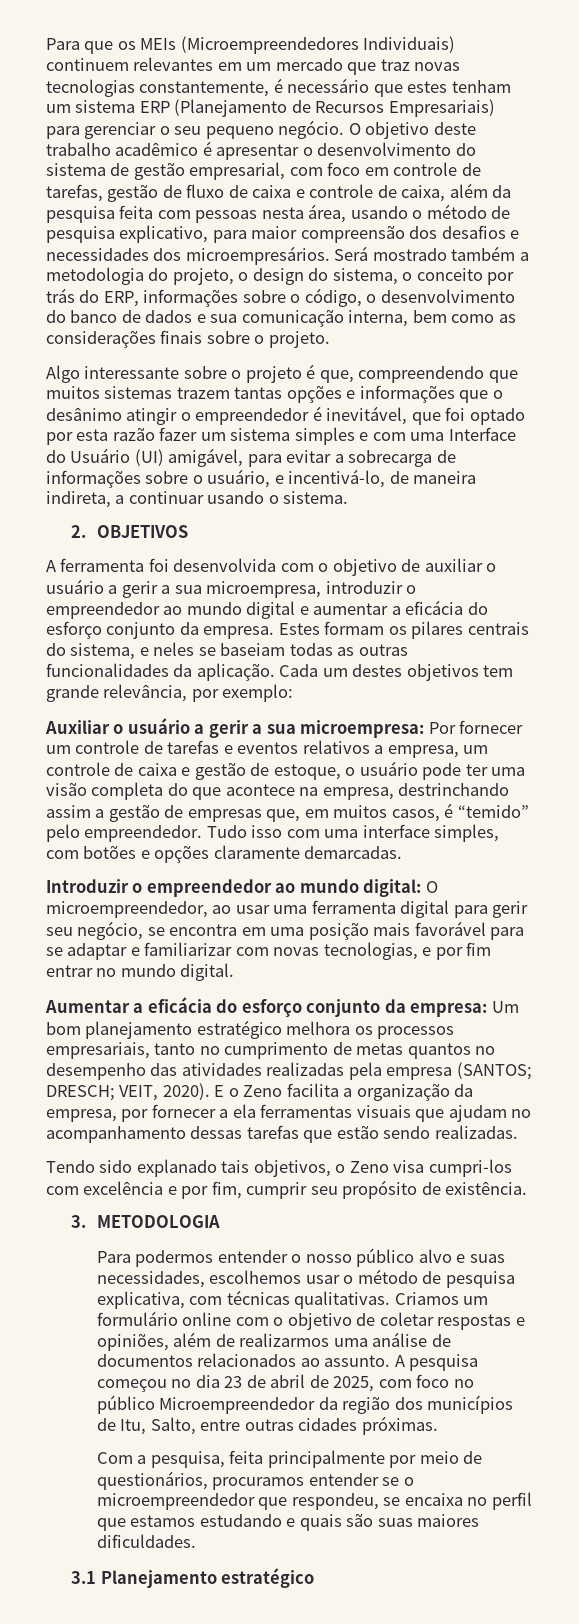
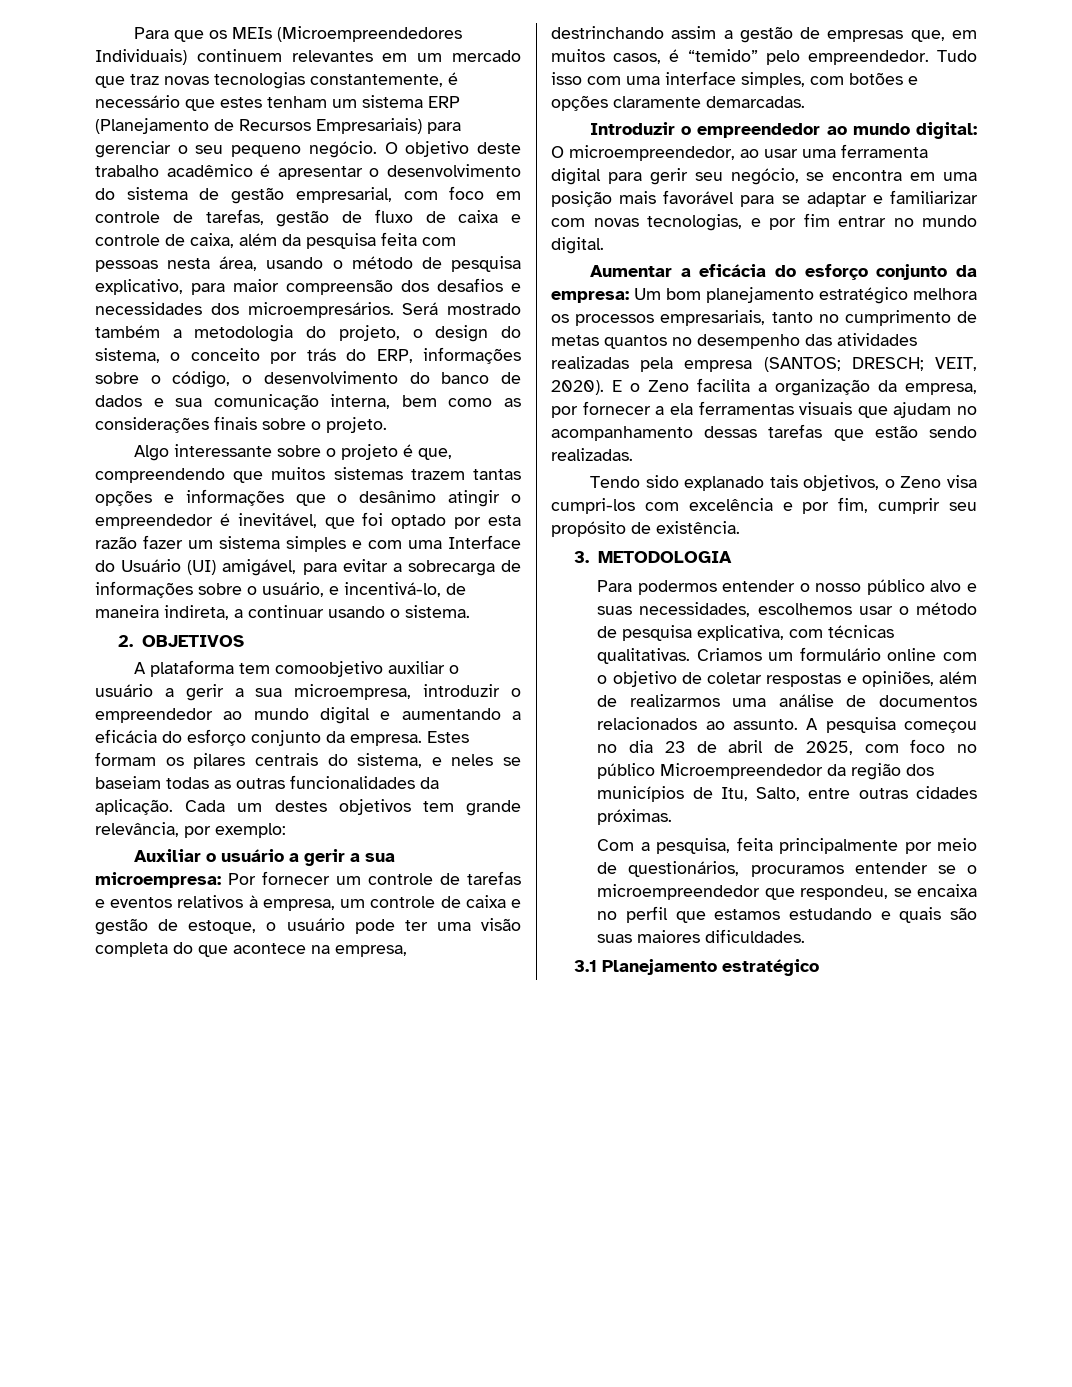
[60,558,421,576] ferramenta foi desenvolvida com o objetivo de -> [149,660,383,677] plataforma tem comoobjetivo
[313,603,389,615] aumentar -> [401,708,501,720] aumentando
[374,745,384,754] a -> [248,895,258,908] à

